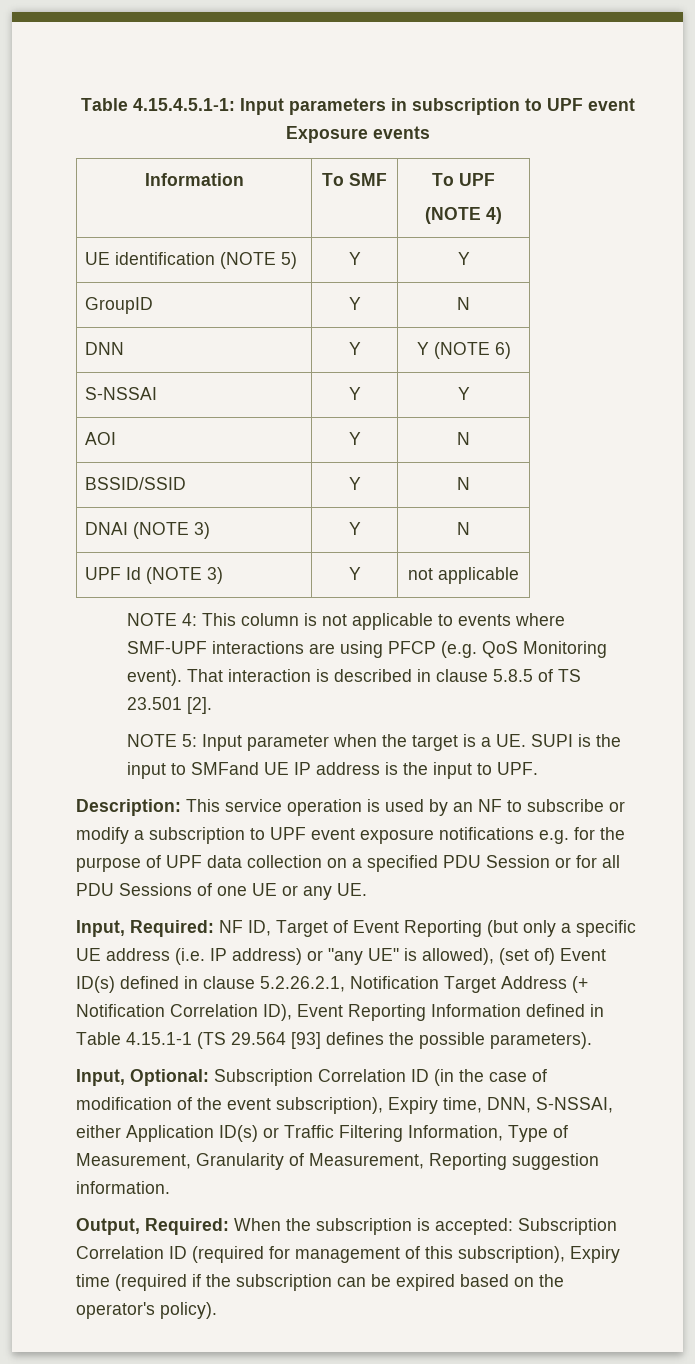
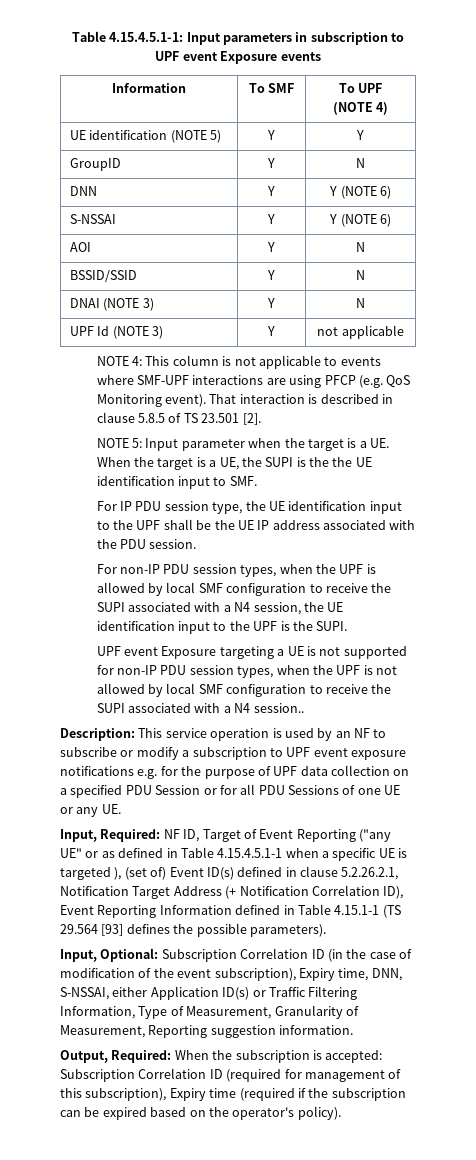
(470, 393) none -> [340,214,391,227] (NOTE 6)
[530,734,621,747] [126,762,538,779] SUPI is the input to SMFand UE IP address is the input to UPF. -> [96,457,372,470] [96,476,257,489] [96,501,402,514] [96,519,416,530] [96,539,197,549] [96,564,376,577] [96,582,392,596] [96,602,344,615] [96,621,348,634] [96,646,407,659] [96,665,398,678] [96,683,392,697] [96,703,304,713] When the target is a UE, the SUPI is the the UE identification input to SMF. // For IP PDU session type, the UE identification input to the UPF shall be the UE IP address associated with the PDU session. // For non-IP PDU session types, when the UPF is allowed by local SMF configuration to receive the SUPI associated with a N4 session, the UE identification input to the UPF is the SUPI. // UPF event Exposure targeting a UE is not supported for non-IP PDU session types, when the UPF is not allowed by local SMF configuration to receive the SUPI associated with a N4 session..
[487,920,636,937] [76,948,494,965] (but only a specific UE address (i.e. IP address) or "any UE" is allowed), -> [359,829,391,842] [60,847,408,861] [60,867,122,880] ("any UE" or as defined in Table 4.15.4.5.1-1 when a specific UE is targeted ),

